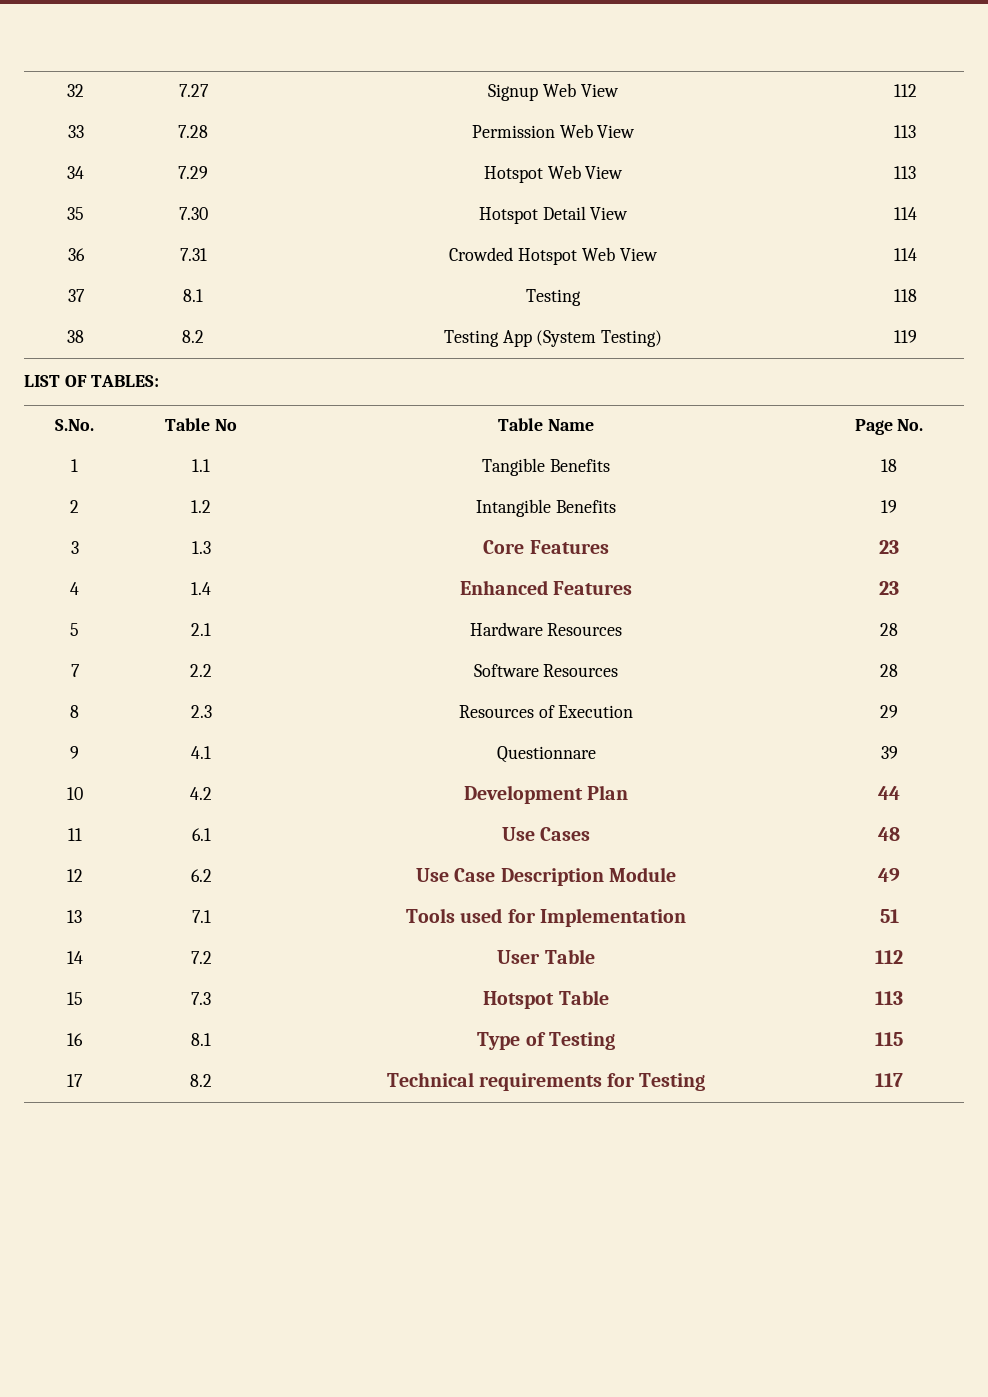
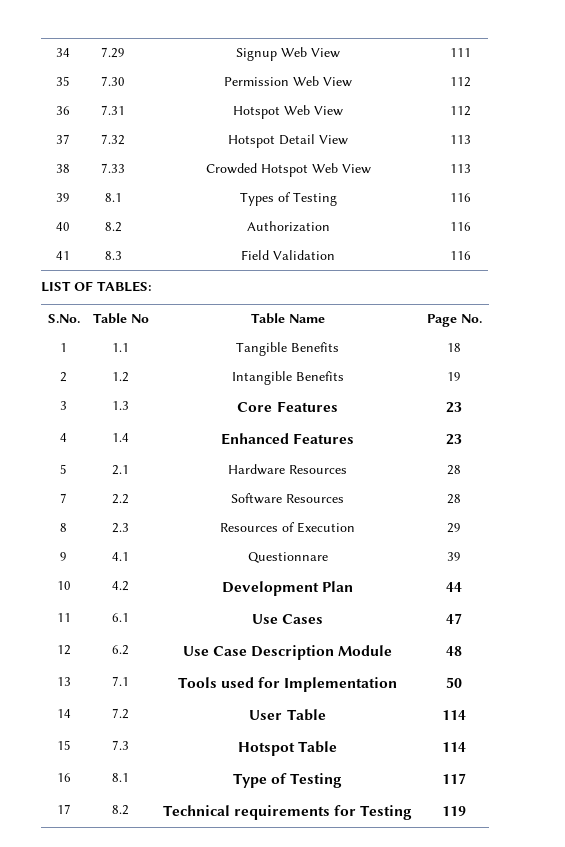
[67,84,84,97] [178,84,209,97] 32 | 7.27 -> [55,48,70,57] [101,47,125,58] 34 | 7.29
[893,84,917,97] [67,125,84,138] [178,125,208,138] 112 // 33 | 7.28 -> [450,48,471,57] [55,76,70,86] [101,76,125,86] 111 // 35 | 7.30
[894,125,916,138] [67,166,84,179] [178,166,208,179] [483,165,624,183] [894,166,916,179] [67,207,84,220] [178,207,208,220] [478,206,629,224] [893,207,917,220] [67,248,85,261] [179,248,207,261] [449,247,658,265] [893,248,917,261] [67,289,85,302] [183,289,203,302] [526,289,581,306] [893,289,917,302] [67,330,84,343] [182,330,204,343] [443,330,663,347] [893,330,917,343] 113 // 34 | 7.29 | Hotspot Web View | 113 // 35 | 7.30 | Hotspot Detail View | 114 // 36 | 7.31 | Crowded Hotspot Web View | 114 // 37 | 8.1 | Testing | 118 // 38 | 8.2 | Testing App (System Testing) | 119 -> [450,77,471,87] [55,106,70,115] [101,105,125,115] [233,105,343,119] [450,106,471,116] [55,134,70,144] [101,134,125,145] [228,134,348,148] [450,135,471,144] [55,164,70,173] [101,163,125,173] [205,163,371,177] [450,164,471,173] [55,193,70,202] [104,193,122,202] [239,192,337,206] [450,193,471,202] [55,222,70,231] [104,222,122,232] [246,221,330,232] [450,222,471,231] [55,251,70,260] [104,251,122,260] [241,250,335,260] [450,251,471,260] 112 // 36 | 7.31 | Hotspot Web View | 112 // 37 | 7.32 | Hotspot Detail View | 113 // 38 | 7.33 | Crowded Hotspot Web View | 113 // 39 | 8.1 | Types of Testing | 116 // 40 | 8.2 | Authorization | 116 // 41 | 8.3 | Field Validation | 116
[878,827,900,841] 48 -> [446,613,462,624] 47
[878,868,900,882] 49 -> [446,646,462,656] 48
[879,909,899,923] 51 -> [446,677,462,688] 50
[875,950,903,964] 112 -> [442,710,466,720] 114
[875,991,903,1005] 113 -> [442,742,466,752] 114
[875,1032,903,1046] 115 -> [442,773,466,784] 117
[875,1073,903,1087] 117 -> [442,806,466,816] 119

